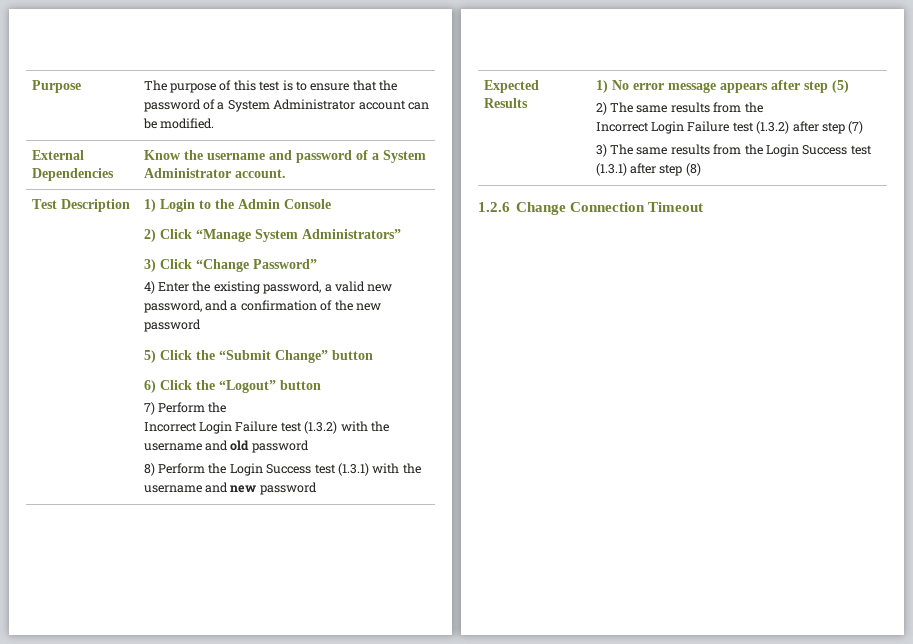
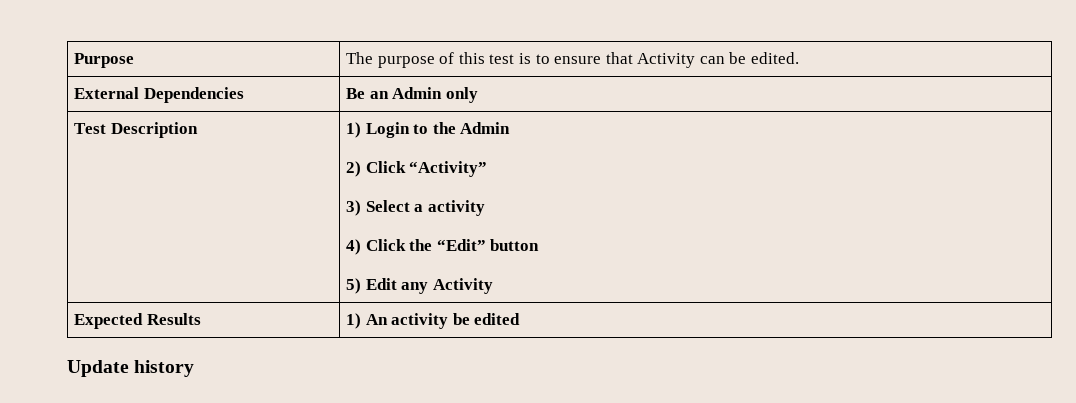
[379,80,398,91] [143,99,406,112] the password of a System Administrator account -> [637,53,696,68] Activity
[160,118,215,129] modified. -> [751,52,800,64] edited.
[143,150,426,163] [143,168,286,178] Know the username and password of a System Administrator account. -> [345,87,478,103] Be an Admin only
[283,199,331,209] Console -> (511, 128) none
[195,229,401,242] [143,259,317,272] [143,281,393,294] [143,300,381,313] [143,319,201,332] [143,350,373,363] [143,380,321,393] [143,402,227,415] [143,421,389,434] [143,440,309,453] [143,463,421,476] [143,482,317,495] [483,80,539,93] [483,98,528,108] [595,80,849,93] [595,102,763,115] [595,121,864,134] [595,144,872,157] [595,163,701,176] [478,202,704,215] “Manage System Administrators” // 3) Click “Change Password” // 4) Enter the existing password, a valid new password, and a confirmation of the new password // 5) Click the “Submit Change” button // 6) Click the “Logout” button // 7) Perform the // Incorrect Login Failure test (1.3.2) with the username and old password // 8) Perform the Login Success test (1.3.1) with the username and new password // Expected Results | 1) No error message appears after step (5) // 2) The same results from the // Incorrect Login Failure test (1.3.2) after step (7) // 3) The same results from the Login Success test (1.3.1) after step (8) // 1.2.6 Change Connection Timeout -> [409,161,488,177] [345,200,485,216] [345,239,540,255] [345,278,493,294] [73,313,201,329] [345,313,521,329] [67,360,195,377] “Activity” // 3) Select a activity // 4) Click the “Edit” button // 5) Edit any Activity // Expected Results | 1) An activity be edited // Update history

